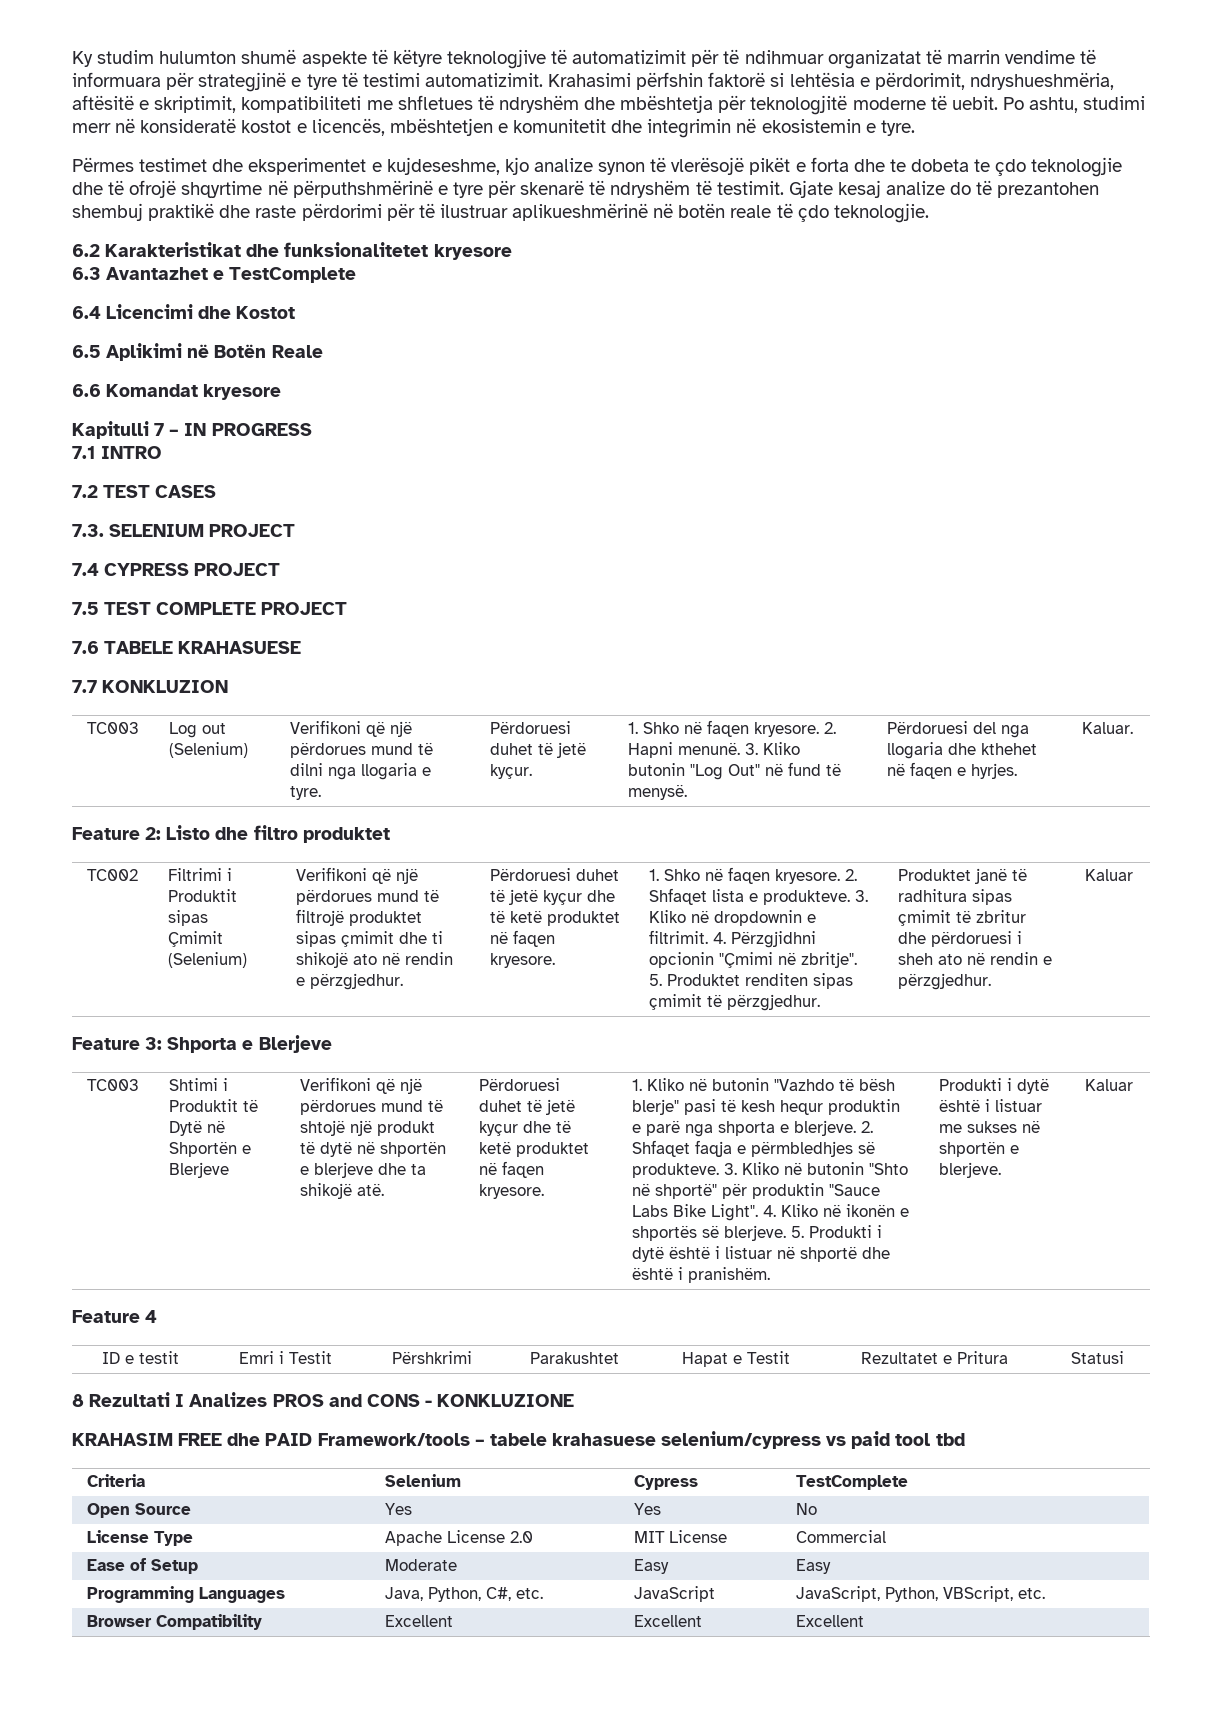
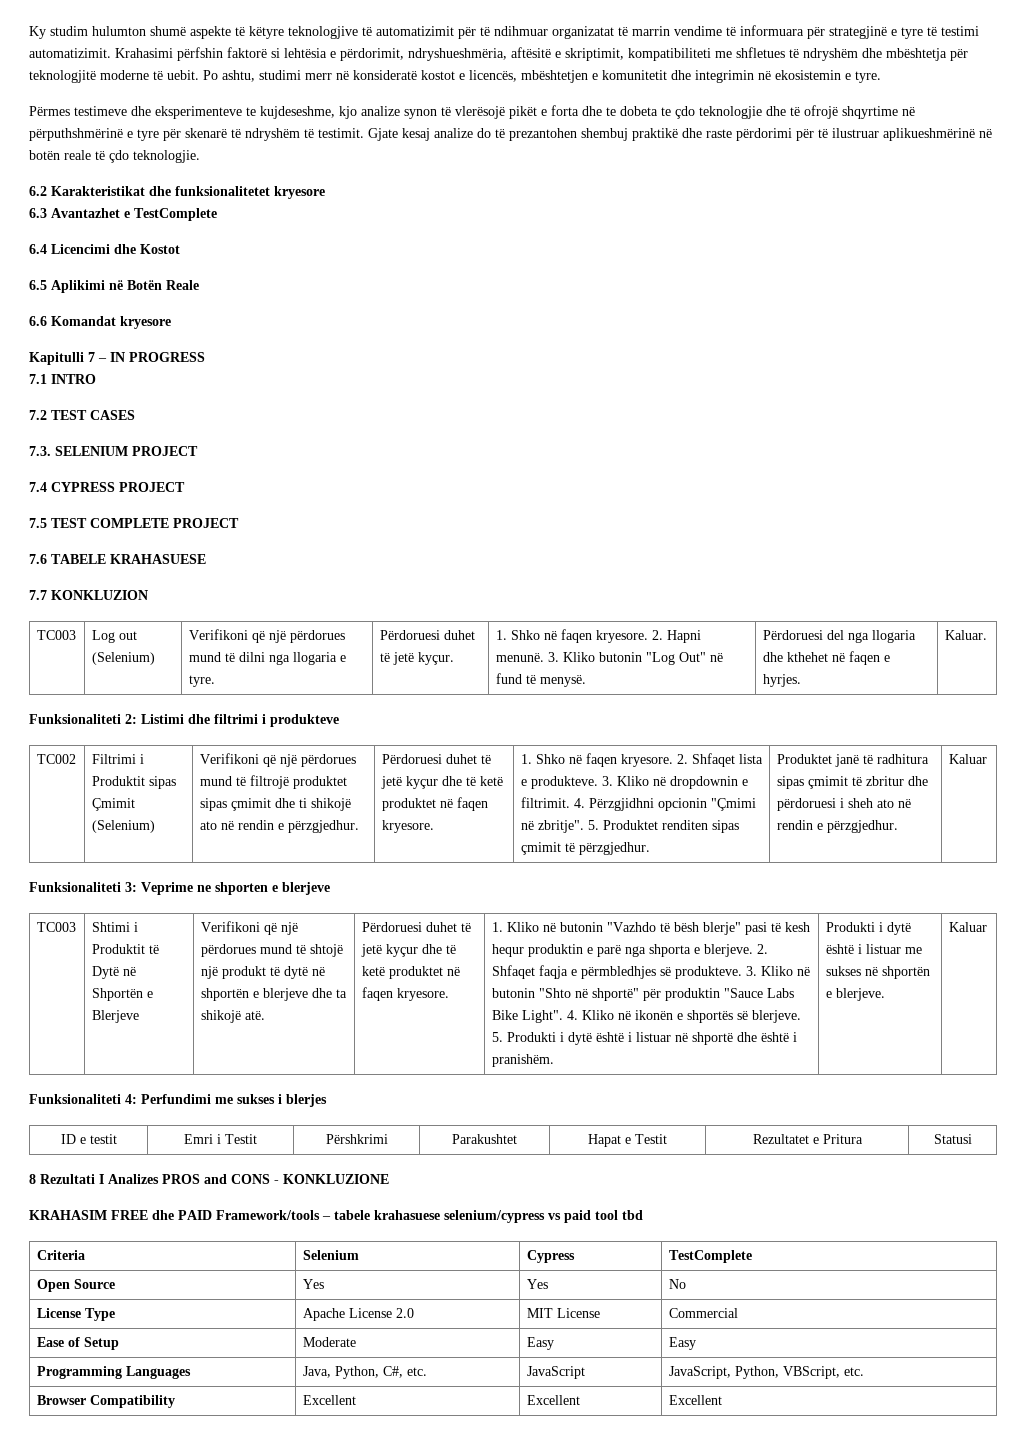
[139,158,382,175] testimet dhe eksperimentet e -> [74,106,256,119] testimeve dhe eksperimenteve te
[72,825,390,843] Feature 2: Listo dhe filtro produktet -> [29,714,339,727] Funksionaliteti 2: Listimi dhe filtrimi i produkteve
[72,1035,332,1053] Feature 3: Shporta e Blerjeve -> [29,882,330,895] Funksionaliteti 3: Veprime ne shporten e blerjeve
[72,1310,158,1323] Feature 4 -> [29,1094,327,1107] Funksionaliteti 4: Perfundimi me sukses i blerjes

